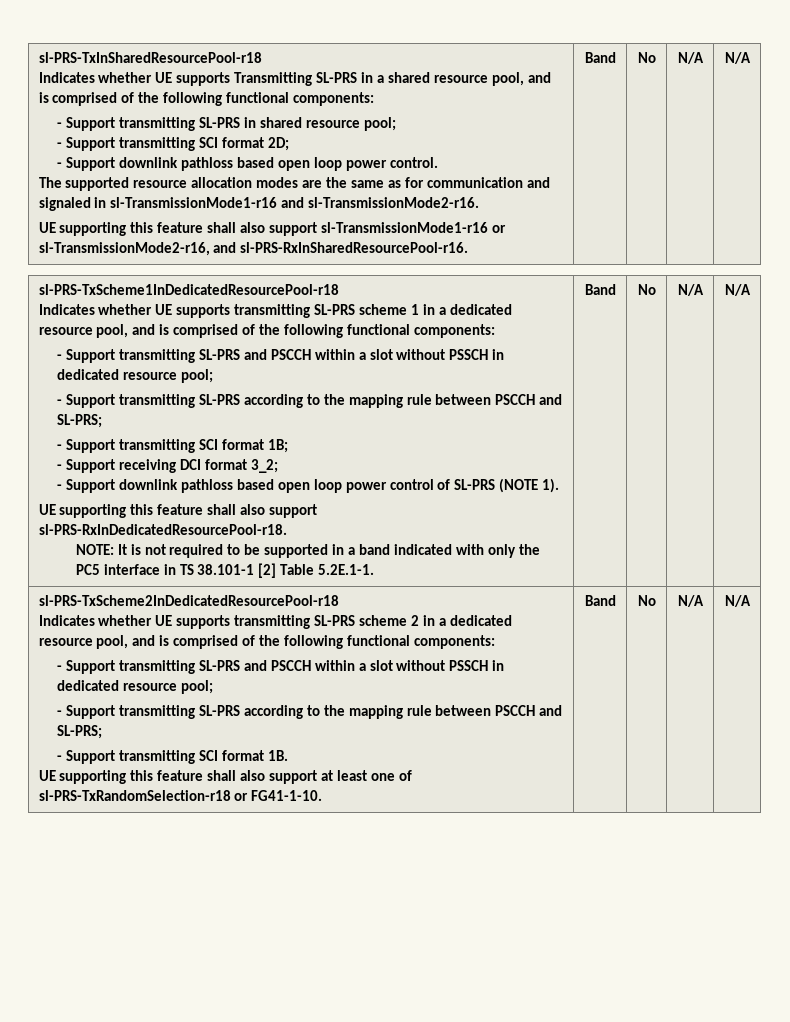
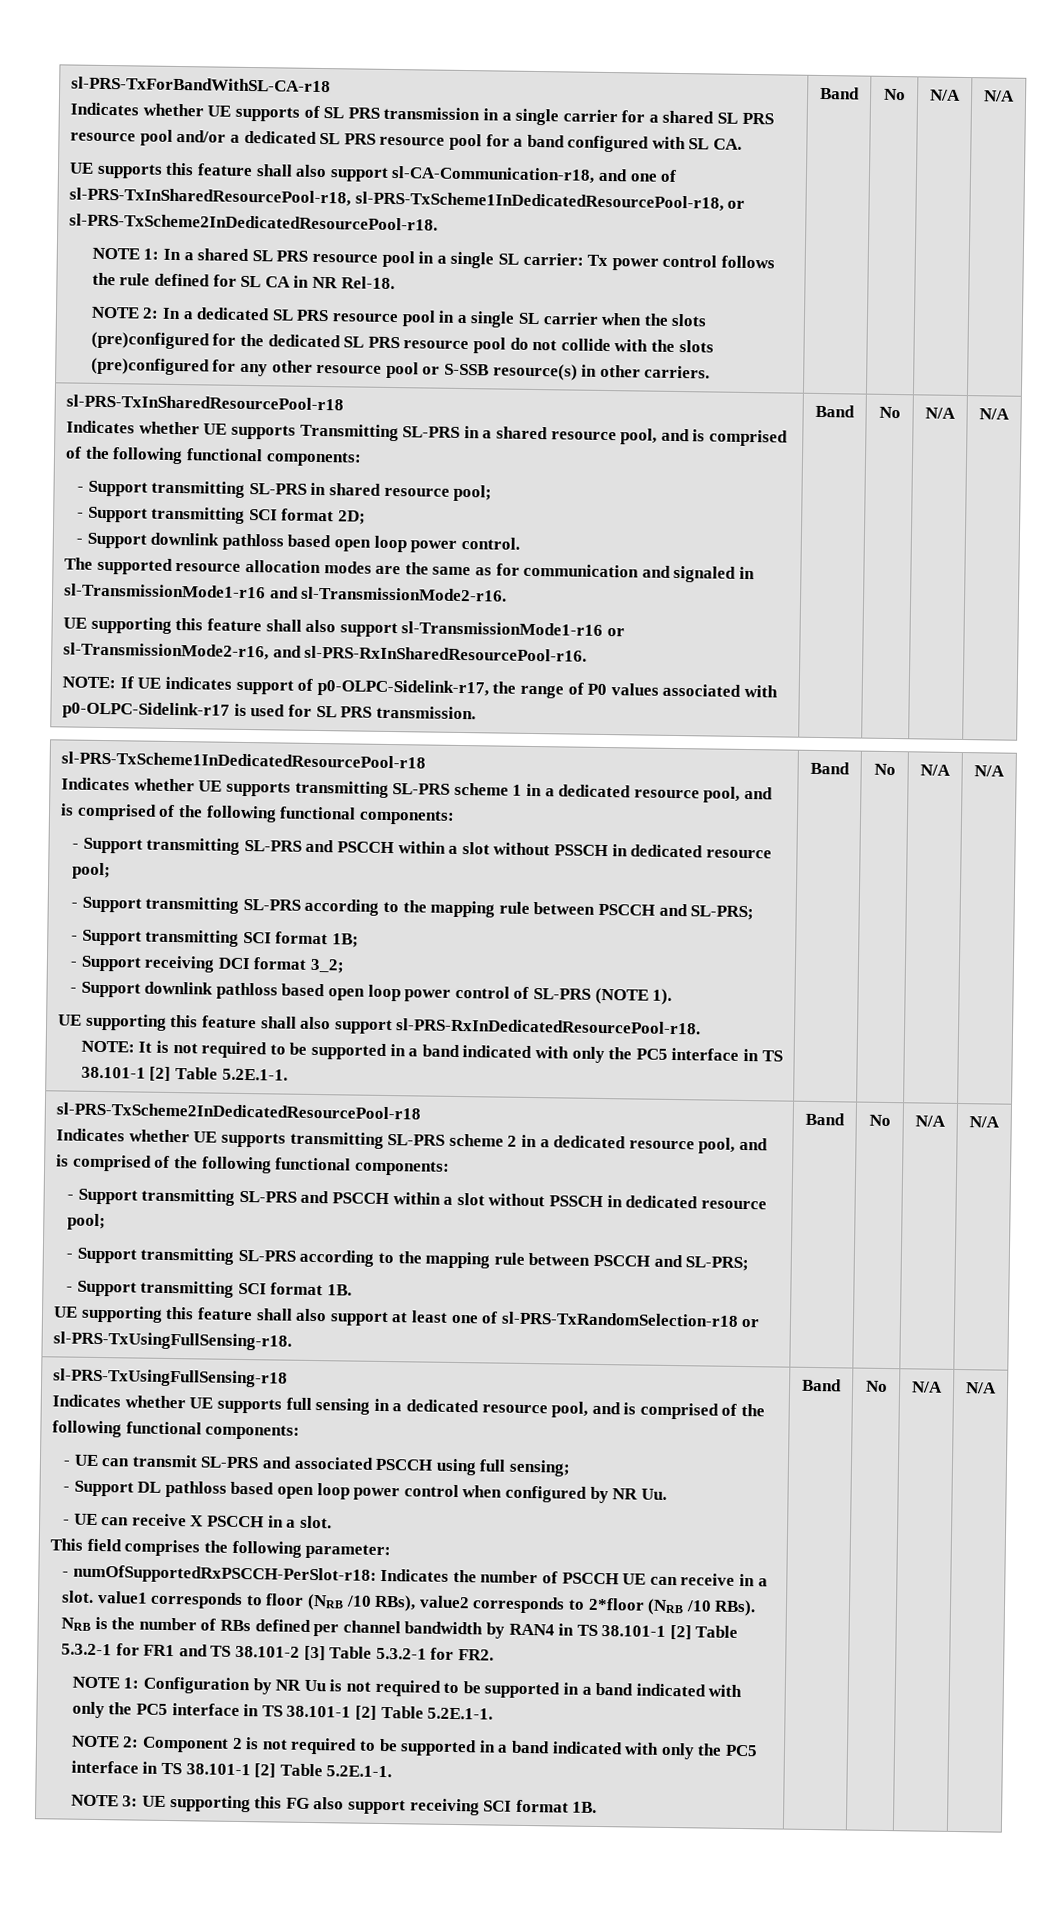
(38, 57) none -> [71,76,332,93] [70,102,774,126] [70,129,743,153] [69,162,678,184] [69,187,746,212] [69,213,439,231] [91,247,775,271] [91,272,395,290] [90,306,708,328] [90,331,714,354] [90,357,711,381] [820,86,860,100] [883,88,906,101] [930,89,961,101] [984,90,1015,102] sl-PRS-TxForBandWithSL-CA-r18 // Indicates whether UE supports of SL PRS transmission in a single carrier for a shared SL PRS resource pool and/or a dedicated SL PRS resource pool for a band configured with SL CA. // UE supports this feature shall also support sl-CA-Communication-r18, and one of sl-PRS-TxInSharedResourcePool-r18, sl-PRS-TxScheme1InDedicatedResourcePool-r18, or sl-PRS-TxScheme2InDedicatedResourcePool-r18. // NOTE 1: In a shared SL PRS resource pool in a single SL carrier: Tx power control follows the rule defined for SL CA in NR Rel-18. // NOTE 2: In a dedicated SL PRS resource pool in a single SL carrier when the slots (pre)configured for the dedicated SL PRS resource pool do not collide with the slots (pre)configured for any other resource pool or S-SSB resource(s) in other carriers. | Band | No | N/A | N/A //
(469, 247) none -> [62,676,778,699] [62,701,476,720] // NOTE: If UE indicates support of p0-OLPC-Sidelink-r17, the range of P0 values associated with p0-OLPC-Sidelink-r17 is used for SL PRS transmission.
[251,790,323,801] [584,595,616,606] [637,595,656,606] [677,595,704,607] [724,595,751,607] FG41-1-10. | Band | No | N/A | N/A -> [53,1331,293,1351] [805,1112,845,1126] [868,1114,891,1127] [915,1115,946,1127] [969,1116,1000,1128] [53,1368,289,1388] [52,1394,766,1420] [52,1420,301,1440] [63,1454,571,1477] [63,1480,667,1504] [63,1513,332,1529] [50,1538,392,1560] [62,1564,768,1587] [61,1590,757,1617] [61,1616,739,1640] [61,1643,494,1661] [71,1676,743,1699] [71,1701,494,1720] [70,1735,758,1760] [70,1760,393,1778] [70,1794,598,1816] [802,1378,842,1392] [864,1380,888,1393] [911,1381,943,1393] [965,1382,997,1394] sl-PRS-TxUsingFullSensing-r18. | Band | No | N/A | N/A // sl-PRS-TxUsingFullSensing-r18 // Indicates whether UE supports full sensing in a dedicated resource pool, and is comprised of the following functional components: // - UE can transmit SL-PRS and associated PSCCH using full sensing; // - Support DL pathloss based open loop power control when configured by NR Uu. // - UE can receive X PSCCH in a slot. // This field comprises the following parameter: // - numOfSupportedRxPSCCH-PerSlot-r18: Indicates the number of PSCCH UE can receive in a slot. value1 corresponds to floor (NRB /10 RBs), value2 corresponds to 2*floor (NRB /10 RBs). NRB is the number of RBs defined per channel bandwidth by RAN4 in TS 38.101-1 [2] Table 5.3.2-1 for FR1 and TS 38.101-2 [3] Table 5.3.2-1 for FR2. // NOTE 1: Configuration by NR Uu is not required to be supported in a band indicated with only the PC5 interface in TS 38.101-1 [2] Table 5.2E.1-1. // NOTE 2: Component 2 is not required to be supported in a band indicated with only the PC5 interface in TS 38.101-1 [2] Table 5.2E.1-1. // NOTE 3: UE supporting this FG also support receiving SCI format 1B. | Band | No | N/A | N/A

